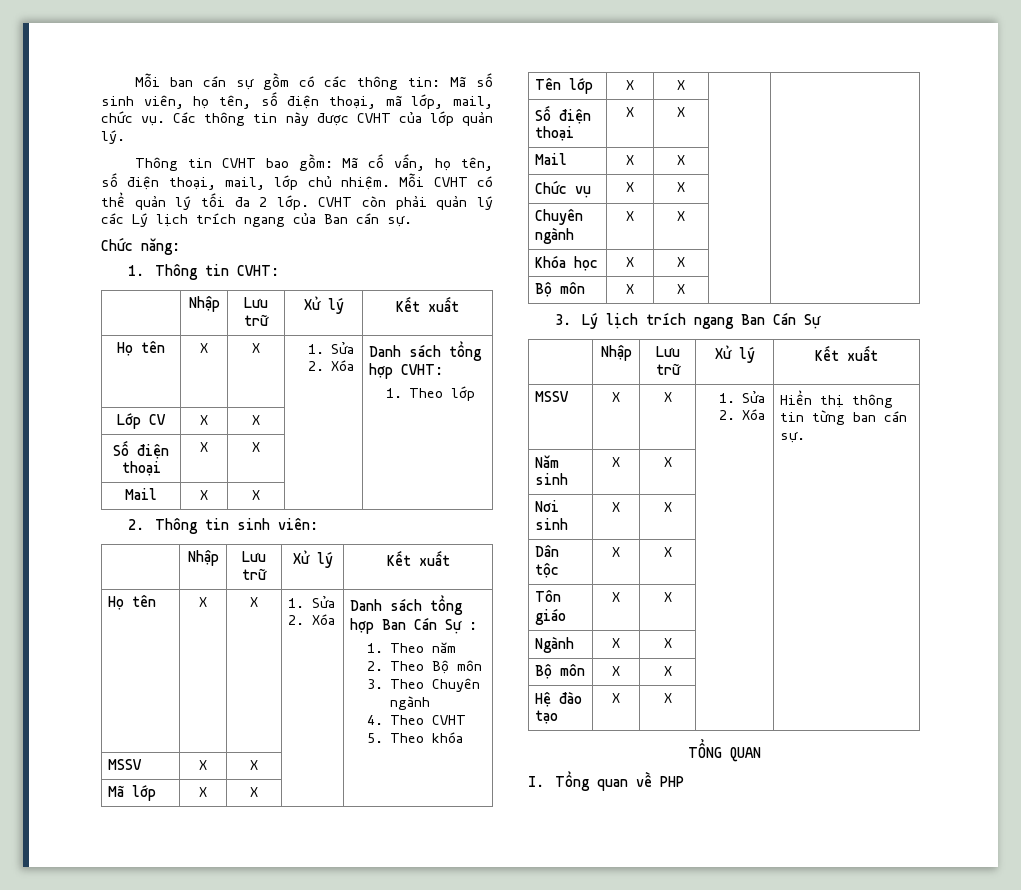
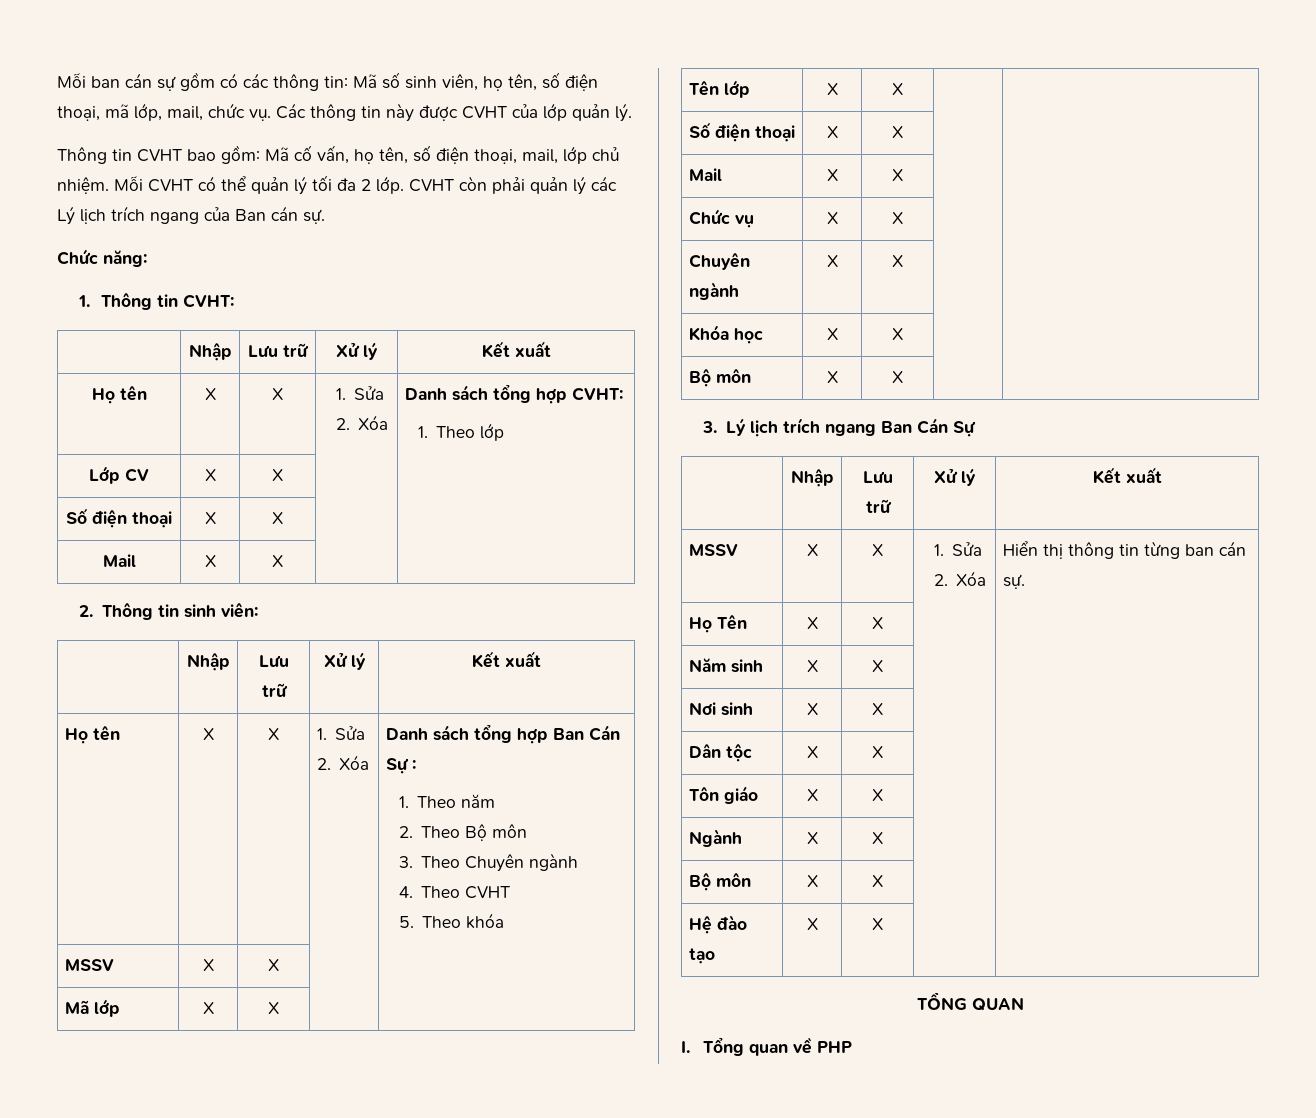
(806, 437) none -> [688,615,747,633] [806,617,818,629] [872,617,883,629] // Họ Tên | X | X | |

